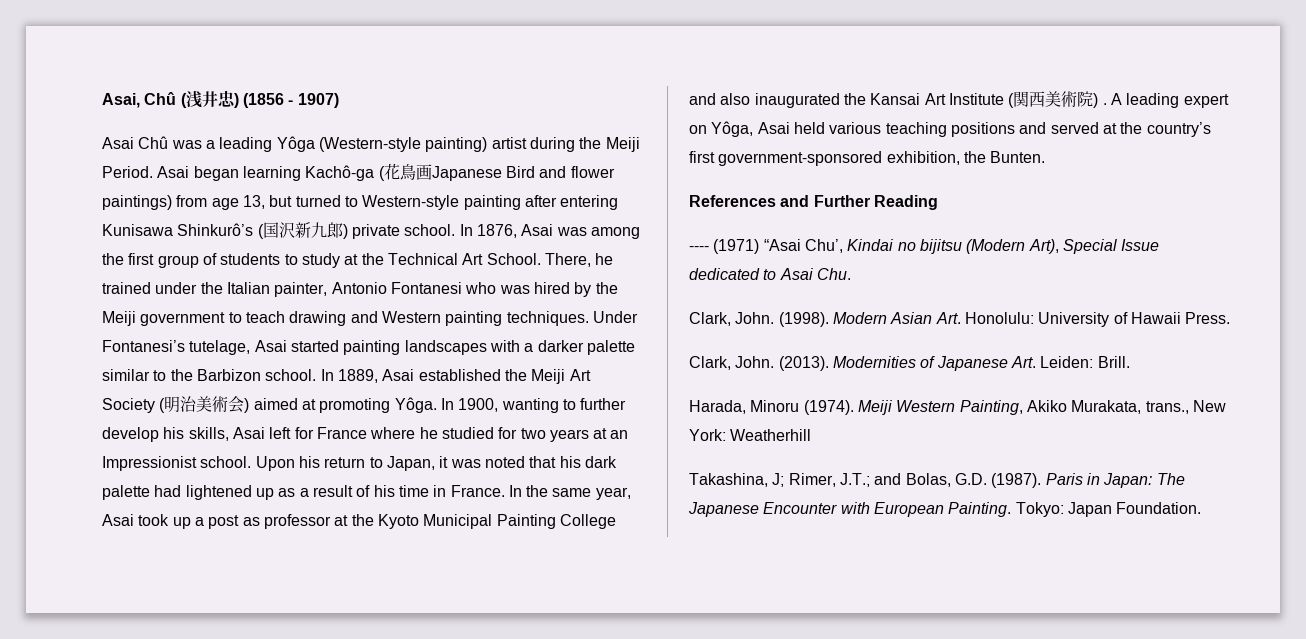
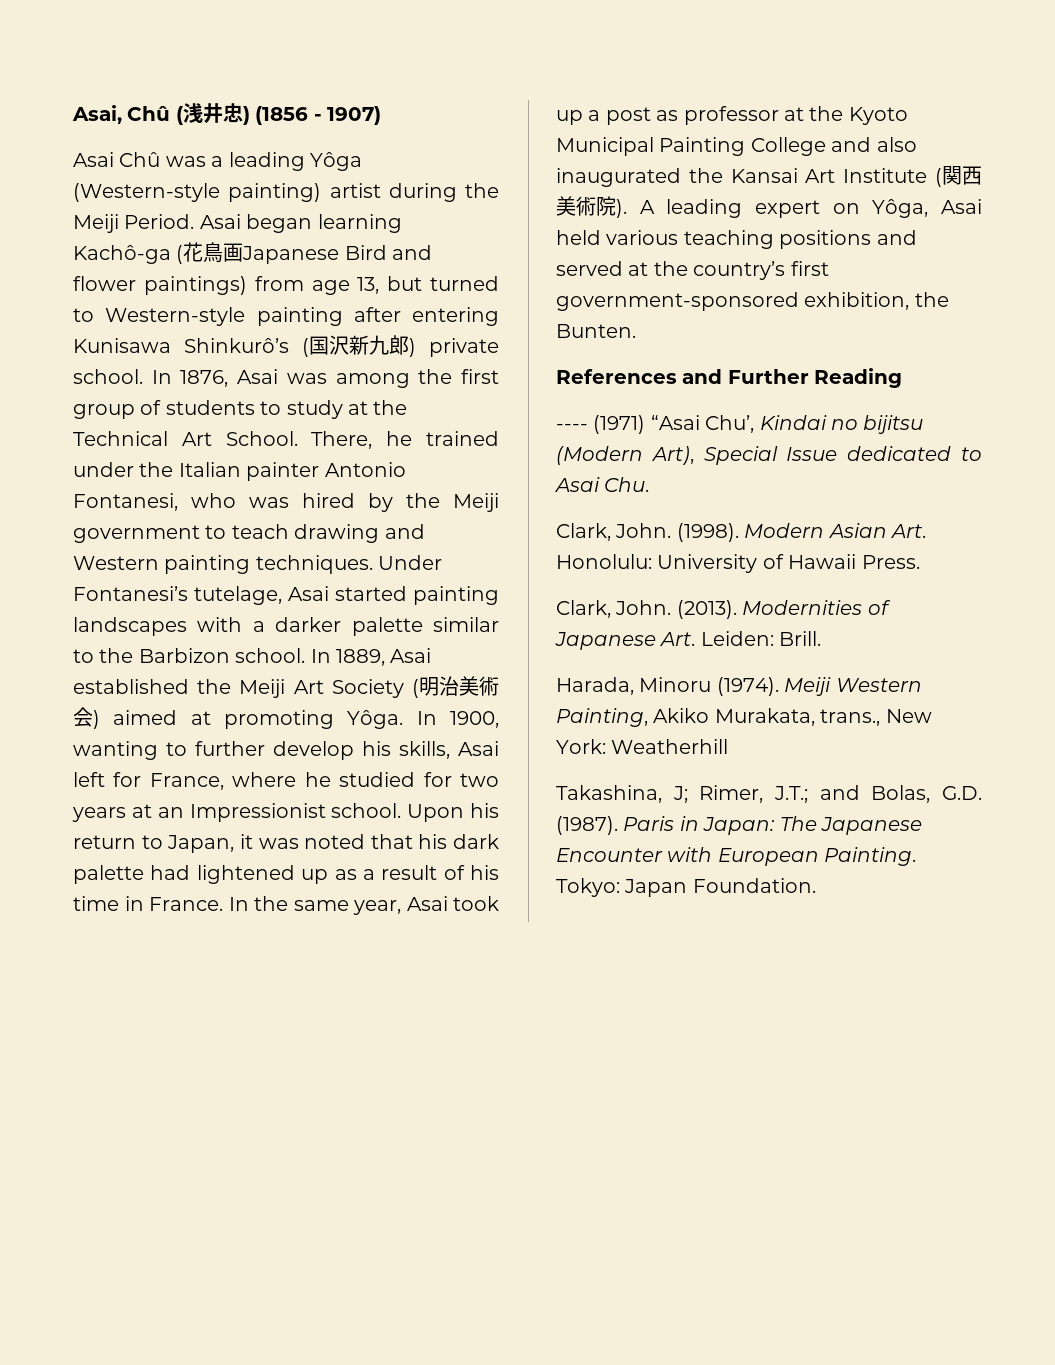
[274,282,462,297] painter, Antonio Fontanesi -> [246,462,406,481] [73,493,178,511] painter Antonio Fontanesi,
[316,427,367,439] France -> [149,773,224,790] France,
[1093,93,1107,108] ) . -> [616,199,627,218] ).

